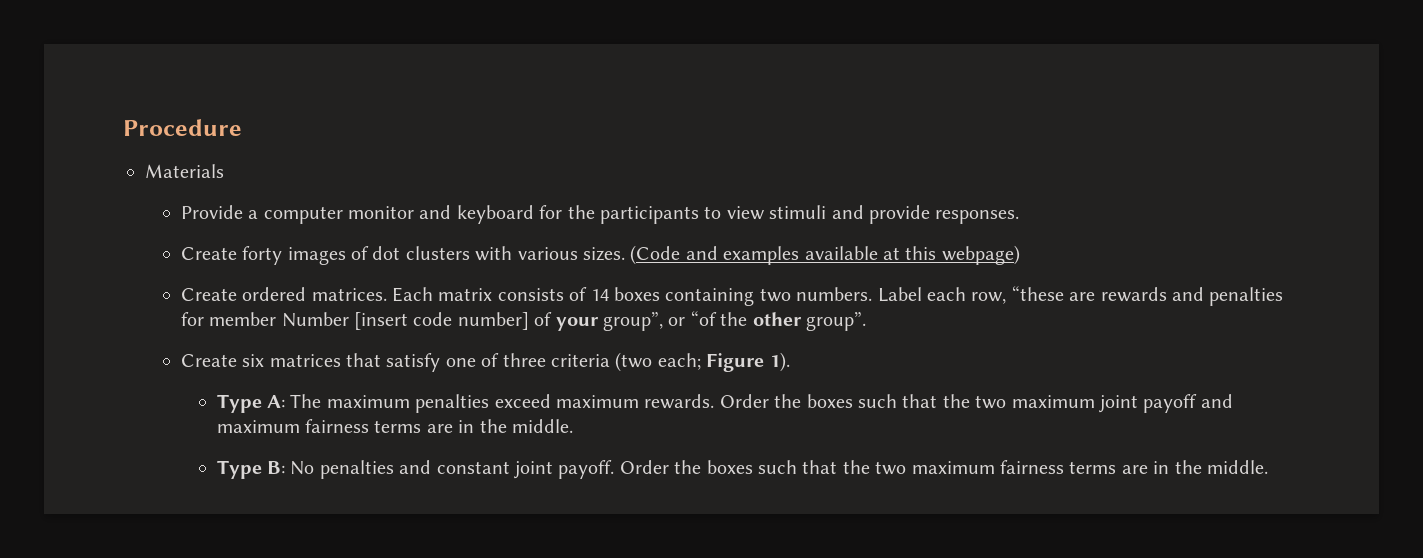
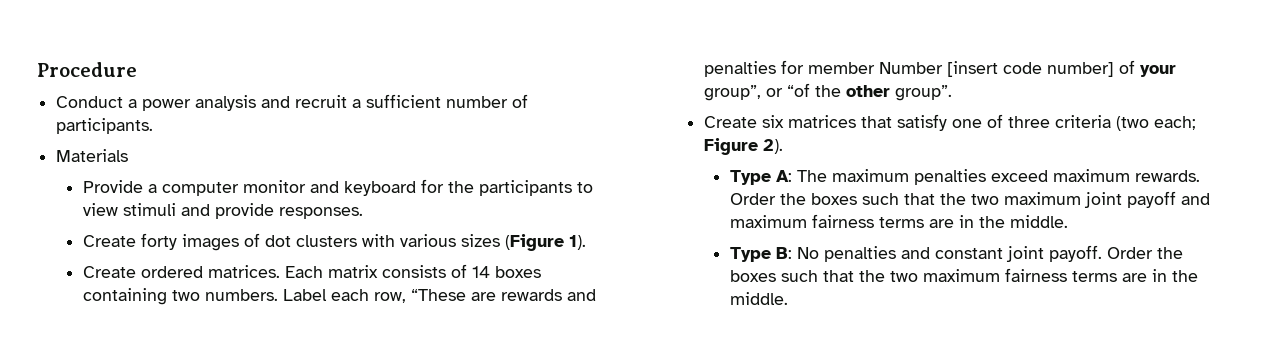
(242, 127) none -> [56,94,529,111] [56,118,154,134] // Conduct a power analysis and recruit a sufficient number of participants.
[583,245,1020,265] sizes. (Code and examples available at this webpage) -> [460,234,586,251] sizes (Figure 1).
[1011,286,1064,301] “these -> [410,289,466,301] “These
[769,352,790,372] 1). -> [762,139,783,154] 2).

